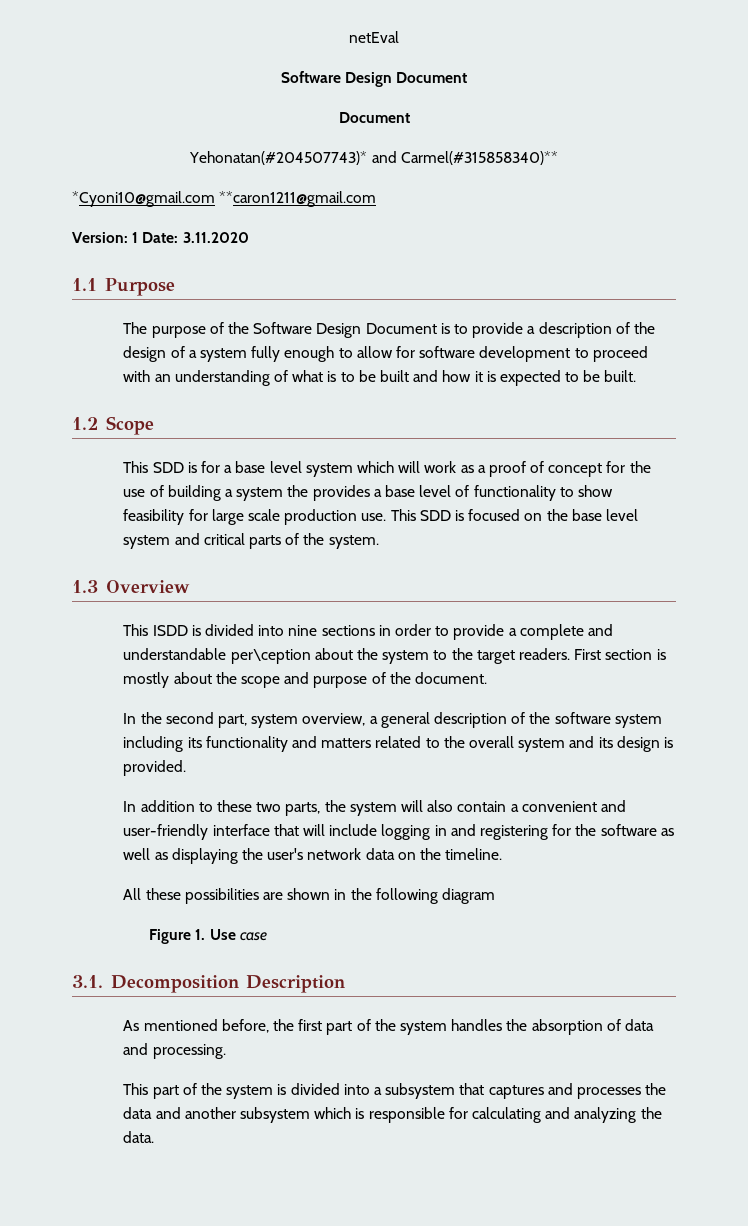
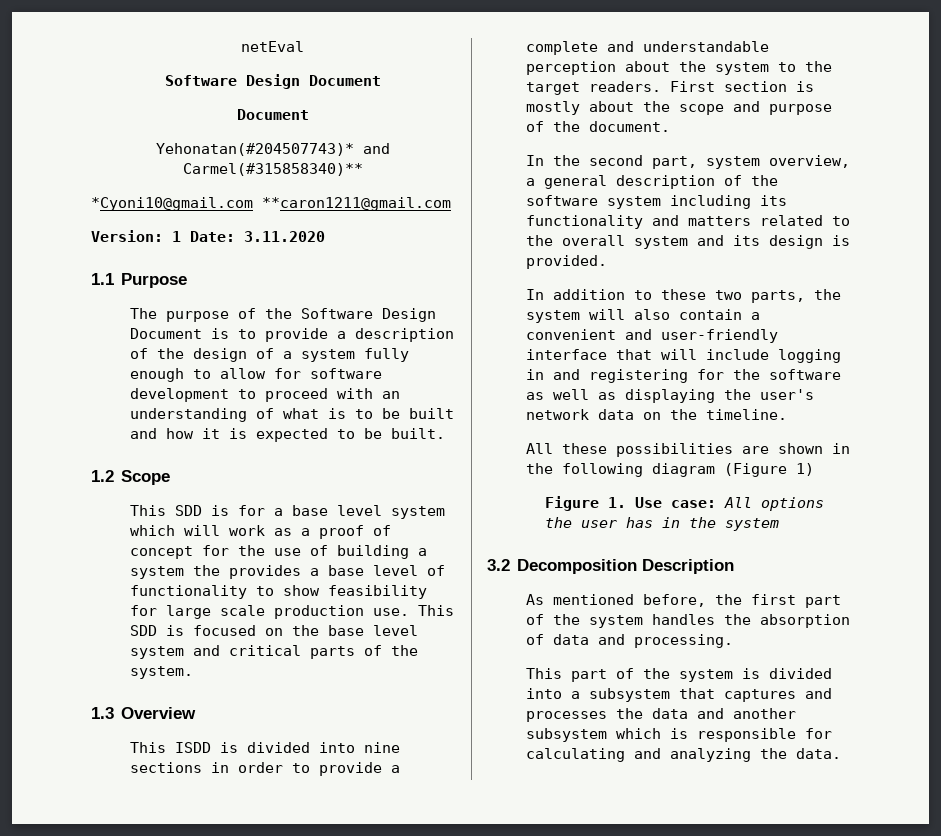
[230,649,311,664] per\ception -> [525,61,616,75] perception
(495, 896) none -> [723,463,814,477] (Figure 1)
[239,932,267,941] [72,975,103,988] case // 3.1. -> [671,497,825,511] [545,517,780,531] [487,559,510,571] case: All options the user has in the system // 3.2

